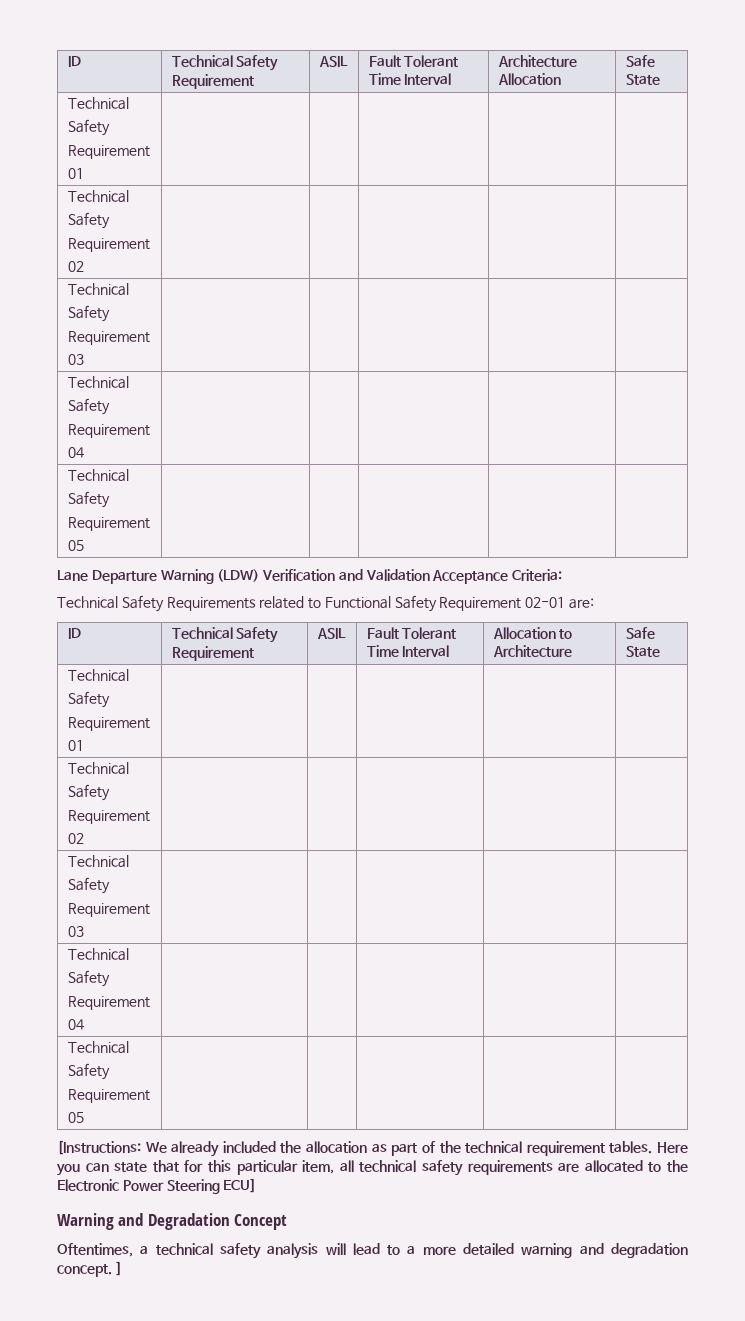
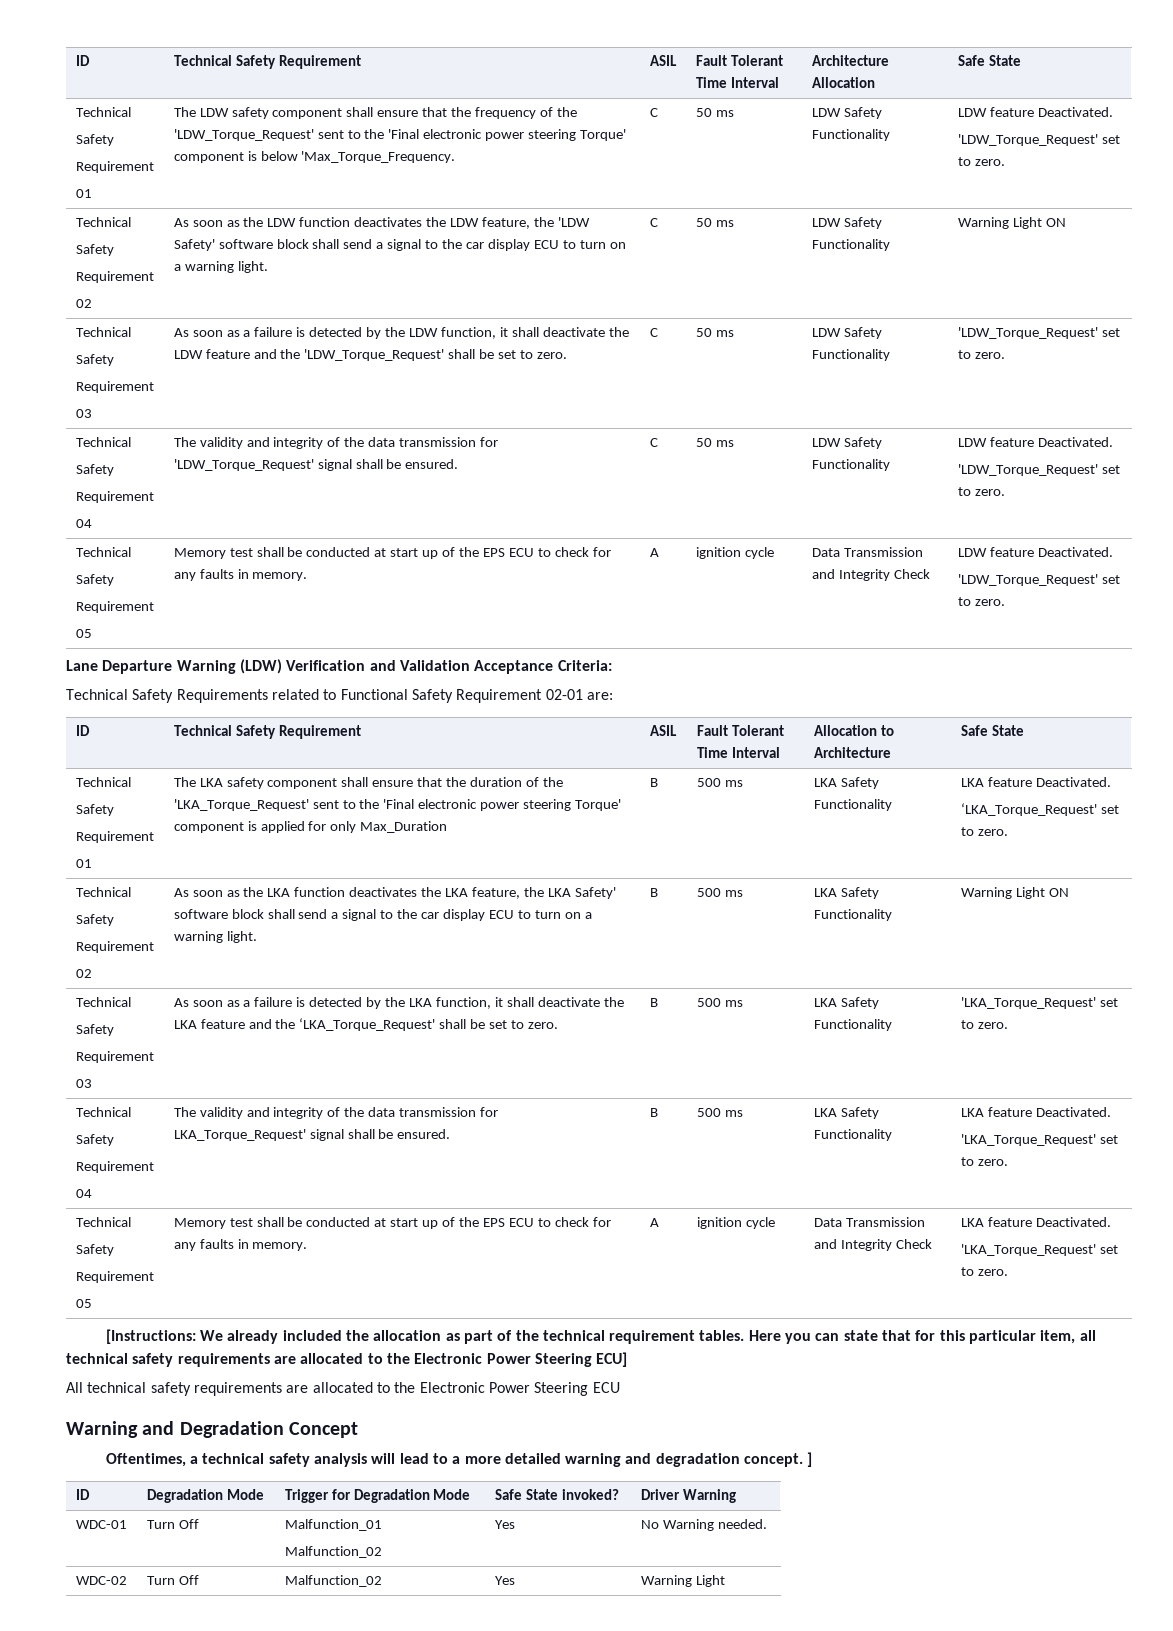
[67,190,129,203] [67,212,110,229] [67,238,150,252] [67,261,84,272] [67,283,129,296] [67,305,110,322] [67,331,150,345] [67,354,84,365] [67,376,129,389] [67,398,110,415] [67,424,150,438] [67,447,84,458] [67,469,129,482] [67,491,110,508] [67,517,150,531] [67,540,84,551] | | | | // Technical // Safety // Requirement // 02 | | | | | // Technical // Safety // Requirement // 03 | | | | | // Technical // Safety // Requirement // 04 | | | | | // Technical // Safety // Requirement // 05 | | | | | -> [173,107,577,119] [173,129,627,141] [173,151,456,163] [649,108,658,117] [695,108,734,117] [811,107,882,119] [811,129,890,141] [957,107,1113,117] [957,134,1120,146] [957,157,1005,166] [75,217,131,227] [75,244,114,256] [75,271,154,283] [75,299,92,308] [173,217,590,229] [173,239,626,251] [173,261,268,273] [649,218,658,227] [695,218,734,227] [811,217,882,229] [811,239,890,251] [957,217,1066,229] [75,327,131,337] [75,354,114,366] [75,381,154,393] [75,409,92,418] [173,327,629,339] [173,349,567,361] [649,328,658,337] [695,328,734,337] [811,327,882,339] [811,349,890,361] [957,327,1120,339] [957,350,1005,359] [75,437,131,447] [75,464,114,476] [75,491,154,503] [75,519,92,528] [173,437,499,449] [173,459,459,471] [649,438,658,447] [695,438,734,447] [811,437,882,449] [811,459,890,471] [957,437,1113,447] [957,464,1120,476] [957,487,1005,496] [75,547,131,557] [75,574,114,586] [75,601,154,613] [75,629,92,638] [173,547,611,559] [173,569,308,581] [649,548,659,557] [695,547,774,559] [811,547,923,557] [811,569,930,581] [957,547,1113,557] [957,574,1120,586] [957,597,1005,606] The LDW safety component shall ensure that the frequency of the 'LDW_Torque_Request' sent to the 'Final electronic power steering Torque' component is below 'Max_Torque_Frequency. | C | 50 ms | LDW Safety Functionality | LDW feature Deactivated. // 'LDW_Torque_Request' set to zero. // Technical // Safety // Requirement // 02 | As soon as the LDW function deactivates the LDW feature, the 'LDW Safety' software block shall send a signal to the car display ECU to turn on a warning light. | C | 50 ms | LDW Safety Functionality | Warning Light ON // Technical // Safety // Requirement // 03 | As soon as a failure is detected by the LDW function, it shall deactivate the LDW feature and the 'LDW_Torque_Request' shall be set to zero. | C | 50 ms | LDW Safety Functionality | 'LDW_Torque_Request' set to zero. // Technical // Safety // Requirement // 04 | The validity and integrity of the data transmission for 'LDW_Torque_Request' signal shall be ensured. | C | 50 ms | LDW Safety Functionality | LDW feature Deactivated. // 'LDW_Torque_Request' set to zero. // Technical // Safety // Requirement // 05 | Memory test shall be conducted at start up of the EPS ECU to check for any faults in memory. | A | ignition cycle | Data Transmission and Integrity Check | LDW feature Deactivated. // 'LDW_Torque_Request' set to zero.
[67,762,129,775] [67,784,110,801] [67,810,150,824] [67,833,84,844] [67,855,129,868] [67,877,110,894] [67,903,150,917] [67,926,84,937] [67,948,129,961] [67,970,110,987] [67,996,150,1010] [67,1019,84,1030] [67,1041,129,1054] [67,1063,110,1080] [67,1089,150,1103] [67,1112,84,1123] | | | | // Technical // Safety // Requirement // 02 | | | | | // Technical // Safety // Requirement // 03 | | | | | // Technical // Safety // Requirement // 04 | | | | | // Technical // Safety // Requirement // 05 | | | | | -> [173,777,563,789] [173,799,622,811] [173,821,448,833] [649,778,658,787] [696,778,743,787] [813,777,879,789] [813,799,892,811] [960,777,1111,787] [960,803,1119,816] [960,827,1008,836] [75,887,131,897] [75,914,114,926] [75,941,154,953] [75,969,92,978] [173,887,616,899] [173,909,592,921] [173,931,257,943] [649,888,658,897] [696,888,743,897] [813,887,879,899] [813,909,892,921] [960,887,1069,899] [75,997,131,1007] [75,1024,114,1036] [75,1051,154,1063] [75,1079,92,1088] [173,997,624,1009] [173,1018,558,1031] [649,998,658,1007] [696,998,743,1007] [813,997,879,1009] [813,1019,892,1031] [960,997,1118,1009] [960,1020,1008,1029] [75,1107,131,1117] [75,1134,114,1146] [75,1161,154,1173] [75,1189,92,1198] [173,1107,499,1119] [173,1129,451,1141] [649,1108,658,1117] [696,1108,743,1117] [813,1107,879,1119] [813,1129,892,1141] [960,1107,1111,1117] [960,1134,1118,1146] [960,1157,1008,1166] [75,1217,131,1227] [75,1244,114,1256] [75,1271,154,1283] [75,1299,92,1308] [173,1217,611,1229] [173,1239,308,1251] [649,1218,659,1227] [696,1217,775,1229] [813,1217,925,1227] [813,1239,932,1251] [960,1217,1111,1227] [960,1244,1118,1256] [960,1267,1008,1276] The LKA safety component shall ensure that the duration of the 'LKA_Torque_Request' sent to the 'Final electronic power steering Torque' component is applied for only Max_Duration | B | 500 ms | LKA Safety Functionality | LKA feature Deactivated. // ‘LKA_Torque_Request' set to zero. // Technical // Safety // Requirement // 02 | As soon as the LKA function deactivates the LKA feature, the LKA Safety' software block shall send a signal to the car display ECU to turn on a warning light. | B | 500 ms | LKA Safety Functionality | Warning Light ON // Technical // Safety // Requirement // 03 | As soon as a failure is detected by the LKA function, it shall deactivate the LKA feature and the ‘LKA_Torque_Request' shall be set to zero. | B | 500 ms | LKA Safety Functionality | 'LKA_Torque_Request' set to zero. // Technical // Safety // Requirement // 04 | The validity and integrity of the data transmission for LKA_Torque_Request' signal shall be ensured. | B | 500 ms | LKA Safety Functionality | LKA feature Deactivated. // 'LKA_Torque_Request' set to zero. // Technical // Safety // Requirement // 05 | Memory test shall be conducted at start up of the EPS ECU to check for any faults in memory. | A | ignition cycle | Data Transmission and Integrity Check | LKA feature Deactivated. // 'LKA_Torque_Request' set to zero.
(257, 1185) none -> [66,1382,620,1396] // All technical safety requirements are allocated to the Electronic Power Steering ECU
(122, 1268) none -> [75,1489,90,1500] [146,1489,264,1503] [284,1489,471,1503] [494,1489,619,1500] [640,1489,736,1503] [75,1520,127,1529] [146,1519,199,1529] [284,1519,382,1531] [284,1546,382,1558] [494,1520,515,1529] [640,1519,767,1531] [75,1576,127,1585] [146,1575,199,1585] [284,1575,382,1587] [494,1576,515,1585] [640,1575,725,1587] // ID | Degradation Mode | Trigger for Degradation Mode | Safe State invoked? | Driver Warning // WDC-01 | Turn Off | Malfunction_01 // Malfunction_02 | Yes | No Warning needed. // WDC-02 | Turn Off | Malfunction_02 | Yes | Warning Light

